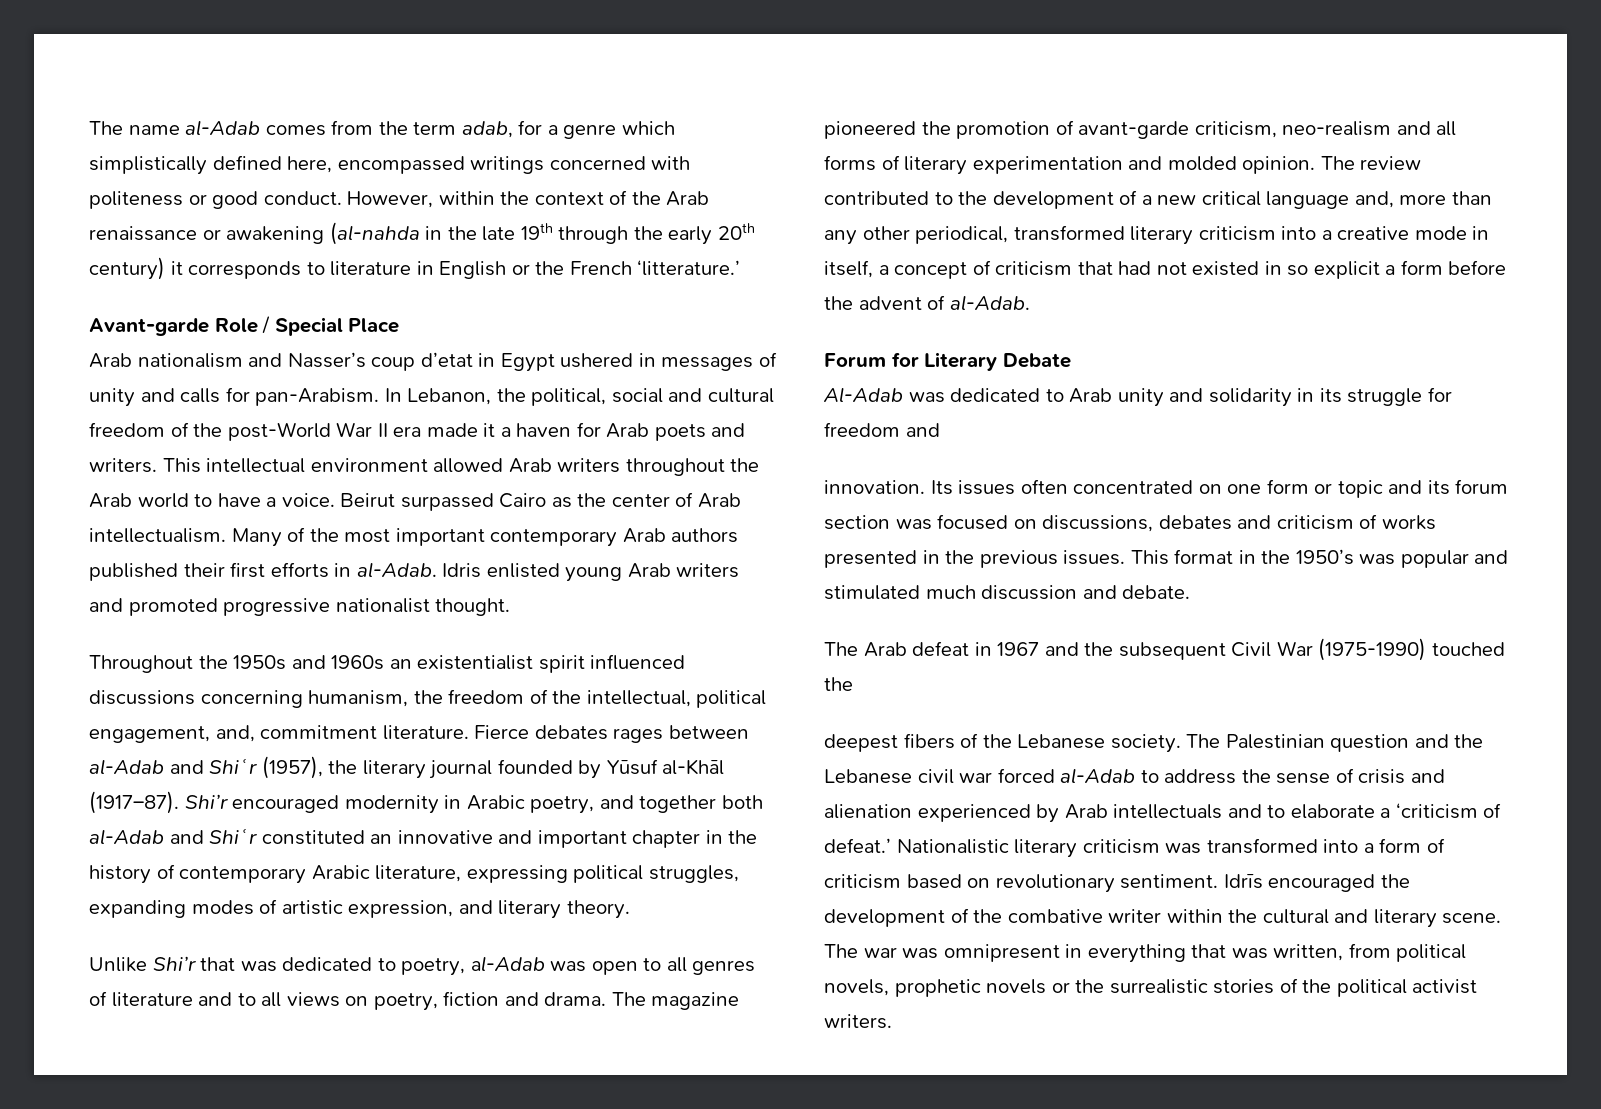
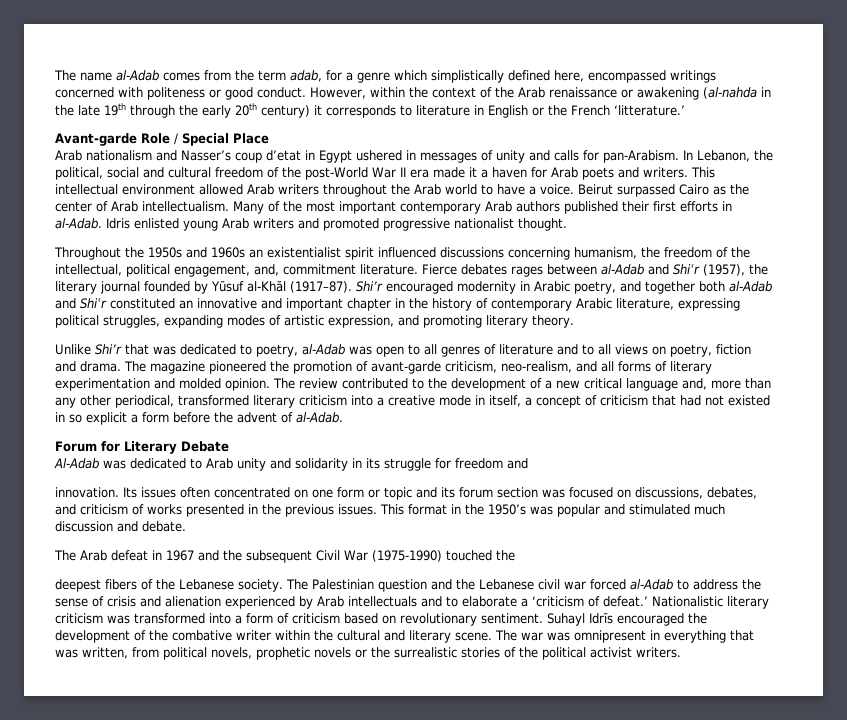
(493, 907) none -> [423,315,482,328] promoting
[1282,121,1392,136] neo-realism -> [501,361,572,373] neo-realism,
[1158,515,1232,530] debates -> [707,487,757,499] debates,
(1219, 881) none -> [547,613,585,626] Suhayl

